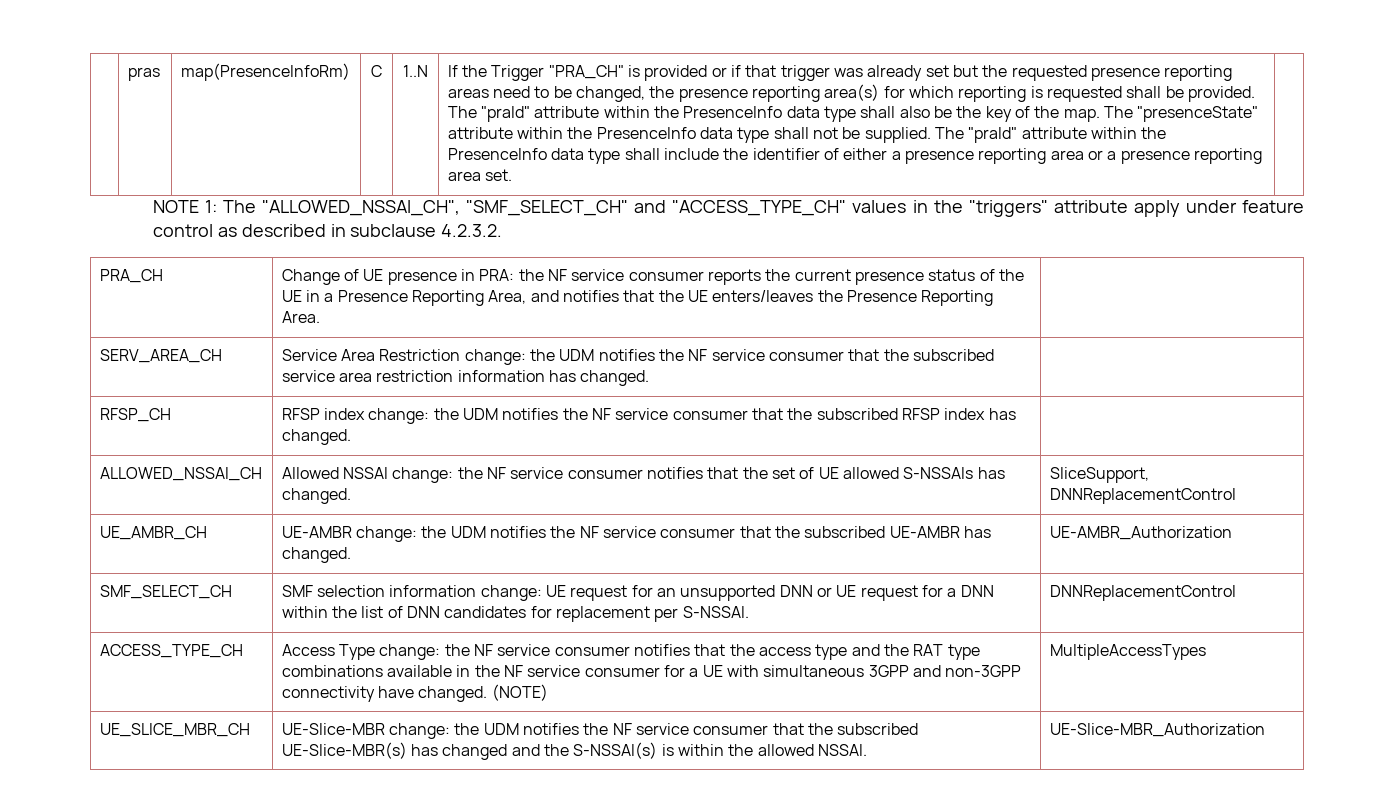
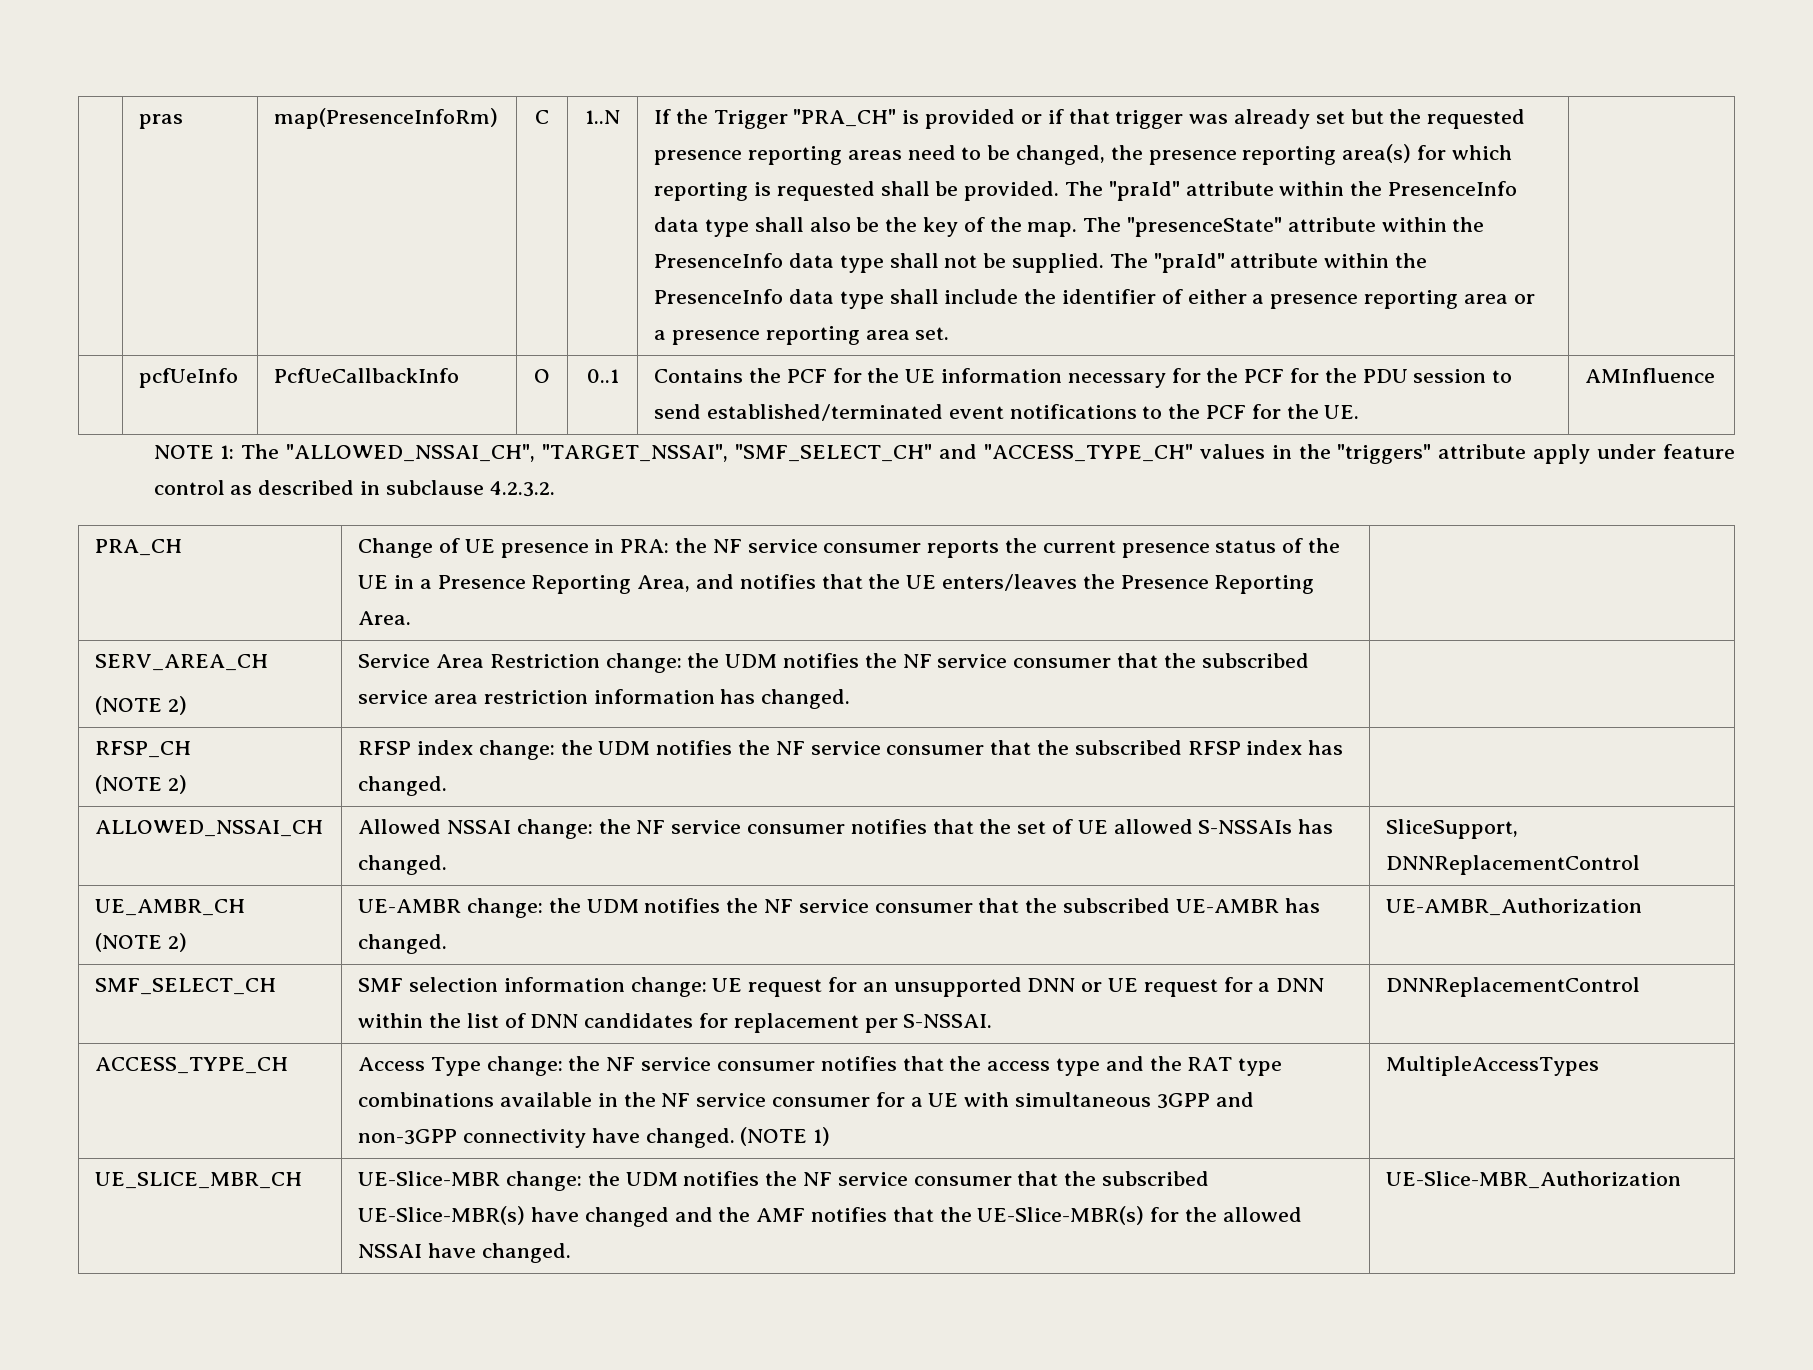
(513, 175) none -> [139,368,239,388] [274,368,460,383] [534,369,550,383] [586,369,619,383] [654,368,1513,388] [654,404,1360,421] [1585,368,1716,383] // | pcfUeInfo | PcfUeCallbackInfo | O | 0..1 | Contains the PCF for the UE information necessary for the PCF for the PDU session to send established/terminated event notifications to the PCF for the UE. | AMInfluence
(461, 208) none -> [542,444,729,462] "TARGET_NSSAI",
(222, 356) none -> [95,696,187,715] // (NOTE 2)
(171, 415) none -> [95,775,187,794] // (NOTE 2)
(207, 533) none -> [95,933,187,952] // (NOTE 2)
[491,684,548,701] (NOTE) -> [740,1127,831,1146] (NOTE 1)
[411,744,439,756] has -> [530,1207,579,1222] have
[573,742,868,759] S-NSSAI(s) is within the allowed NSSAI. -> [756,1206,1302,1225] [358,1243,571,1263] AMF notifies that the UE-Slice-MBR(s) for the allowed NSSAI have changed.

